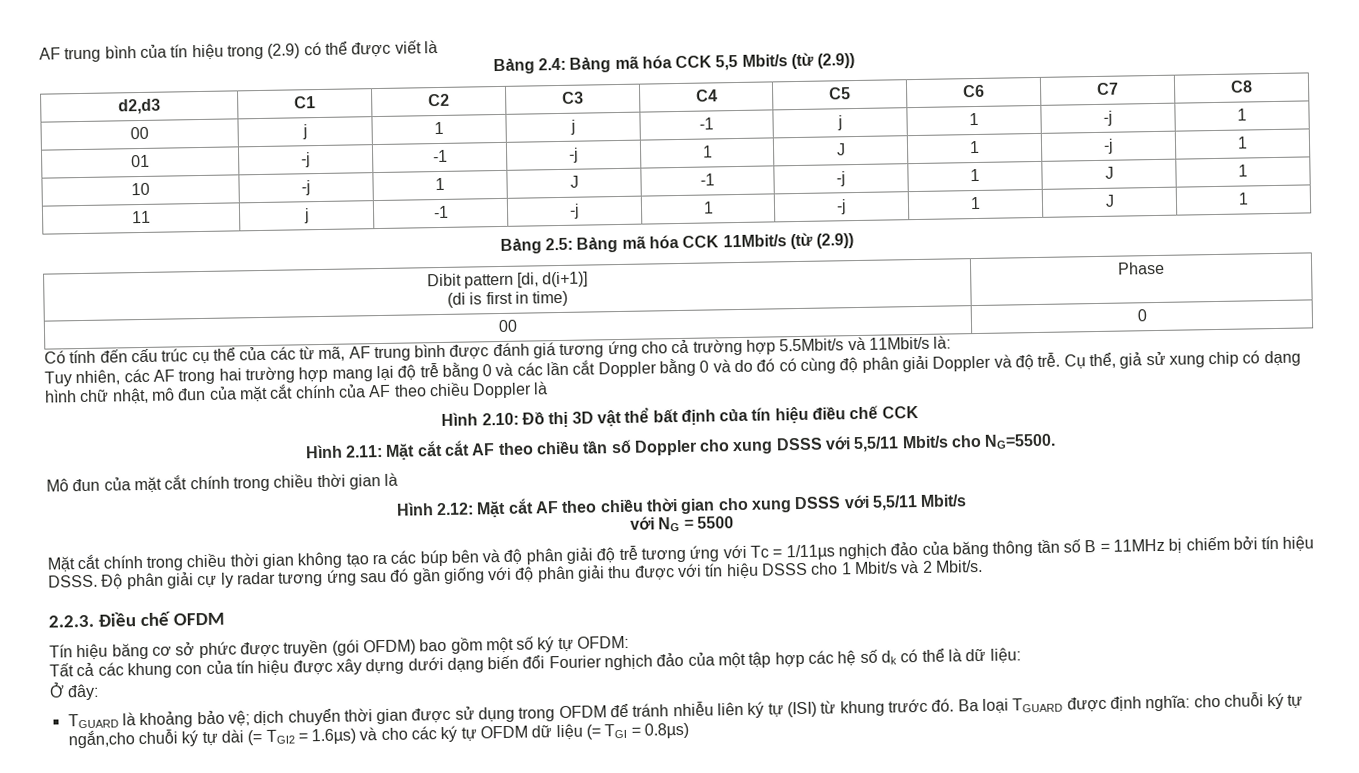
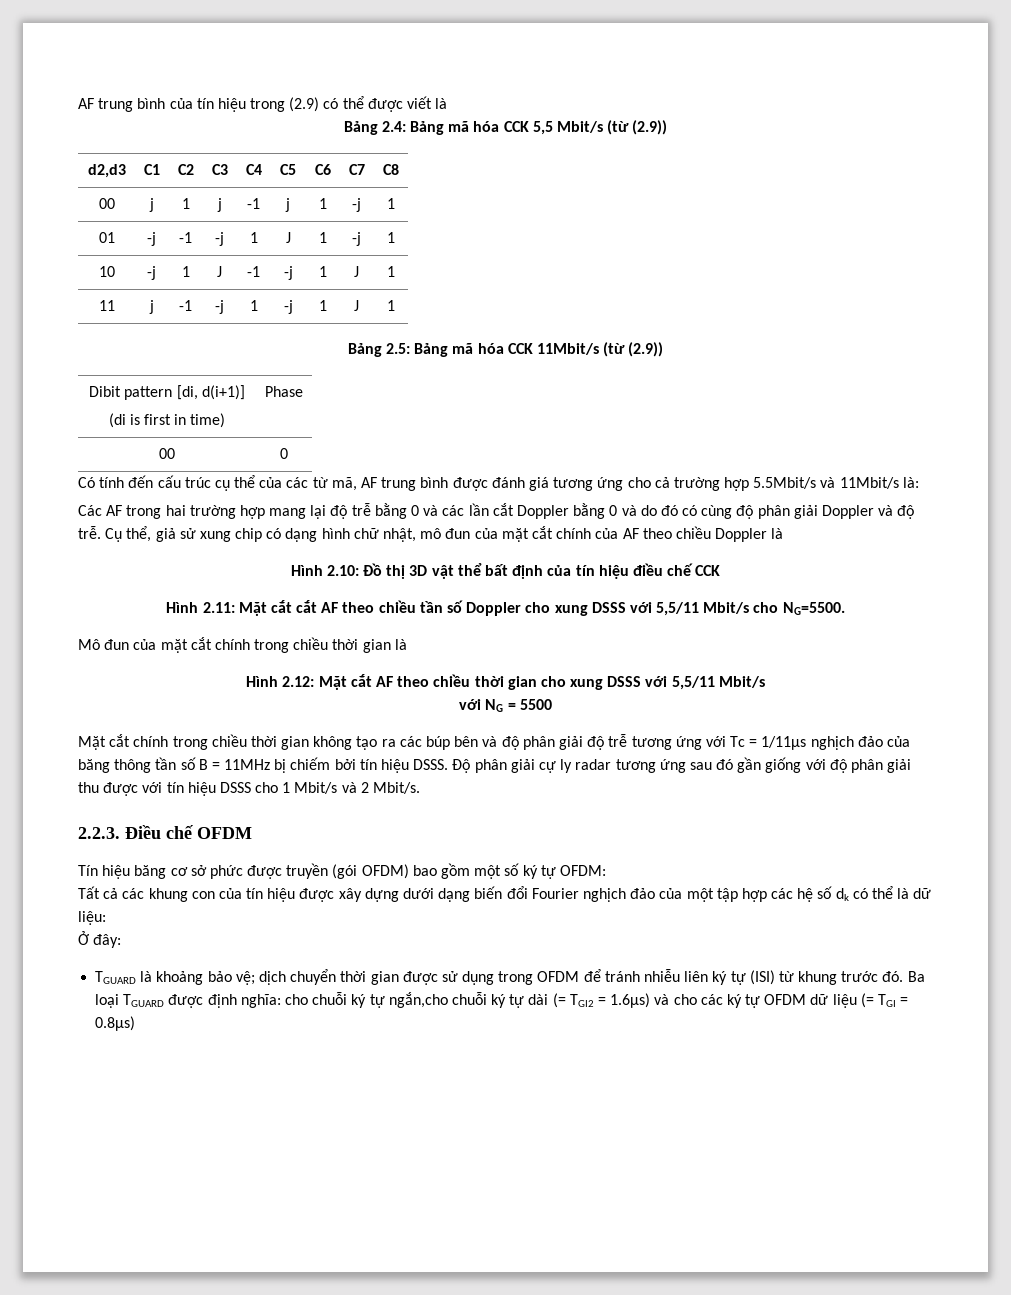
[44,368,150,387] Tuy nhiên, các -> [78,505,102,516] Các

